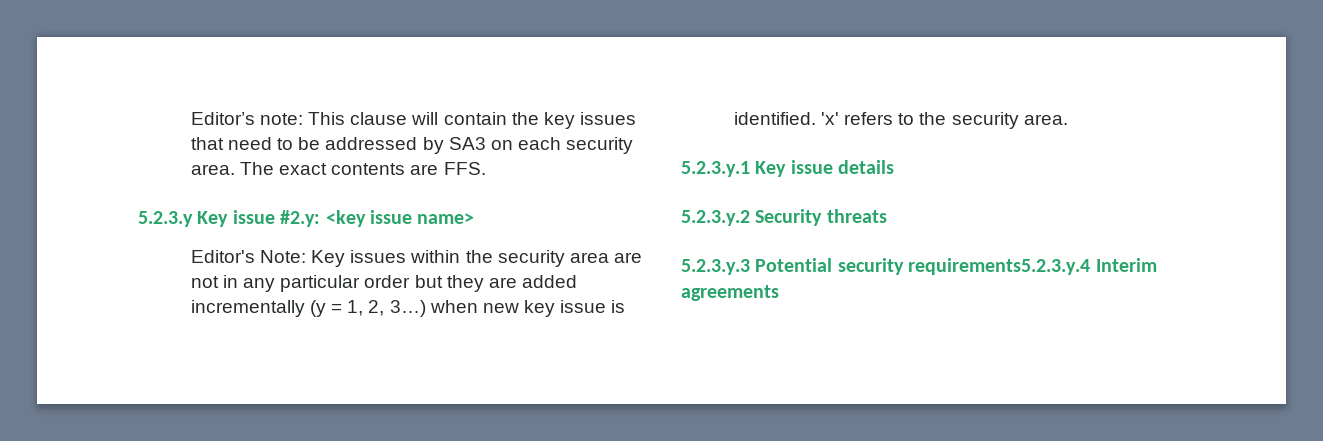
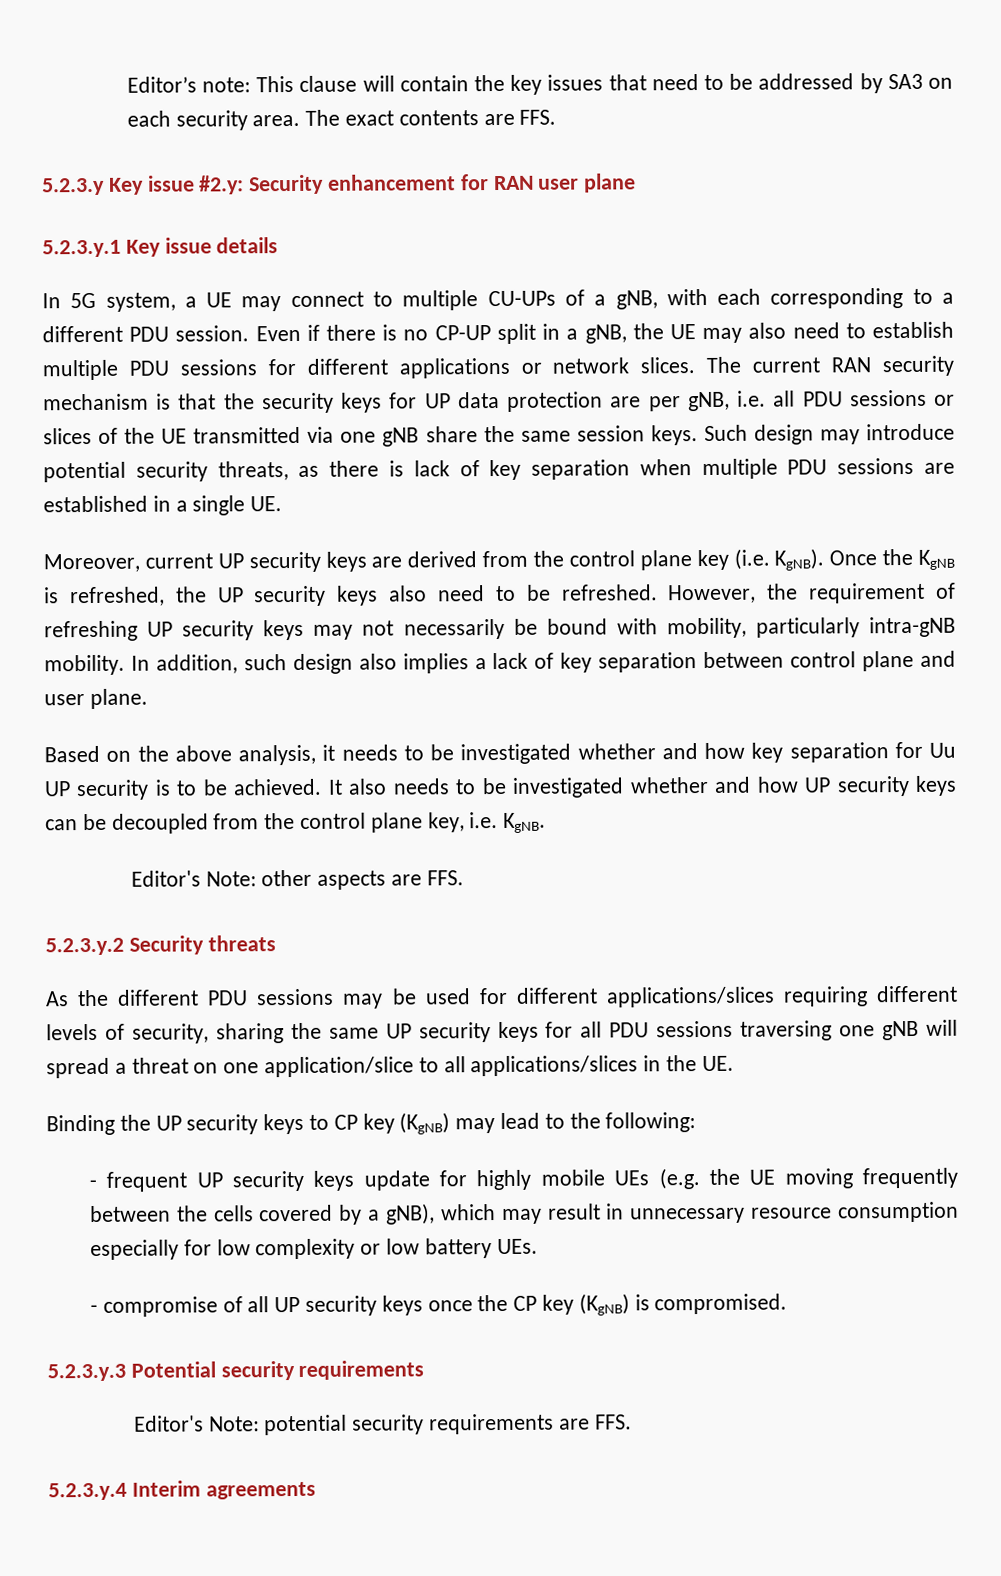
[325,210,475,227] [190,250,642,267] [190,275,577,292] [190,300,626,317] [733,112,1068,129] [681,160,895,177] [681,209,887,226] [681,258,1091,275] <key issue name> // Editor's Note: Key issues within the security area are not in any particular order but they are added incrementally (y = 1, 2, 3…) when new key issue is identified. 'x' refers to the security area. // 5.2.3.y.1 Key issue details // 5.2.3.y.2 Security threats // 5.2.3.y.3 Potential security requirements5.2.3.y.4 -> [249,173,637,195] [42,237,279,258] [42,288,954,312] [42,321,955,345] [42,355,954,381] [43,389,956,414] [43,423,955,447] [43,457,956,483] [43,495,283,516] [43,548,955,573] [44,582,956,607] [44,616,956,642] [44,650,956,676] [44,688,148,710] [44,741,956,766] [44,775,957,801] [45,812,547,834] [130,869,464,890] [45,935,276,956] [45,985,958,1009] [46,1019,958,1044] [46,1055,734,1079] [46,1112,697,1136] [88,1167,958,1192] [89,1201,960,1225] [89,1238,538,1261] [89,1293,788,1317] [47,1360,425,1382] [133,1413,632,1436] [48,1482,127,1501] Security enhancement for RAN user plane // 5.2.3.y.1 Key issue details // In 5G system, a UE may connect to multiple CU-UPs of a gNB, with each corresponding to a different PDU session. Even if there is no CP-UP split in a gNB, the UE may also need to establish multiple PDU sessions for different applications or network slices. The current RAN security mechanism is that the security keys for UP data protection are per gNB, i.e. all PDU sessions or slices of the UE transmitted via one gNB share the same session keys. Such design may introduce potential security threats, as there is lack of key separation when multiple PDU sessions are established in a single UE. // Moreover, current UP security keys are derived from the control plane key (i.e. KgNB). Once the KgNB is refreshed, the UP security keys also need to be refreshed. However, the requirement of refreshing UP security keys may not necessarily be bound with mobility, particularly intra-gNB mobility. In addition, such design also implies a lack of key separation between control plane and user plane. // Based on the above analysis, it needs to be investigated whether and how key separation for Uu UP security is to be achieved. It also needs to be investigated whether and how UP security keys can be decoupled from the control plane key, i.e. KgNB. // Editor's Note: other aspects are FFS. // 5.2.3.y.2 Security threats // As the different PDU sessions may be used for different applications/slices requiring different levels of security, sharing the same UP security keys for all PDU sessions traversing one gNB will spread a threat on one application/slice to all applications/slices in the UE. // Binding the UP security keys to CP key (KgNB) may lead to the following: // - frequent UP security keys update for highly mobile UEs (e.g. the UE moving frequently between the cells covered by a gNB), which may result in unnecessary resource consumption especially for low complexity or low battery UEs. // - compromise of all UP security keys once the CP key (KgNB) is compromised. // 5.2.3.y.3 Potential security requirements // Editor's Note: potential security requirements are FFS. // 5.2.3.y.4

